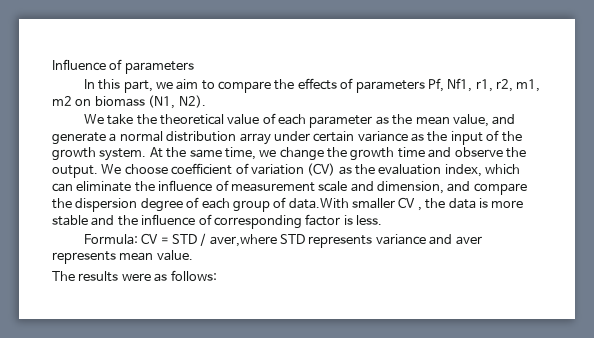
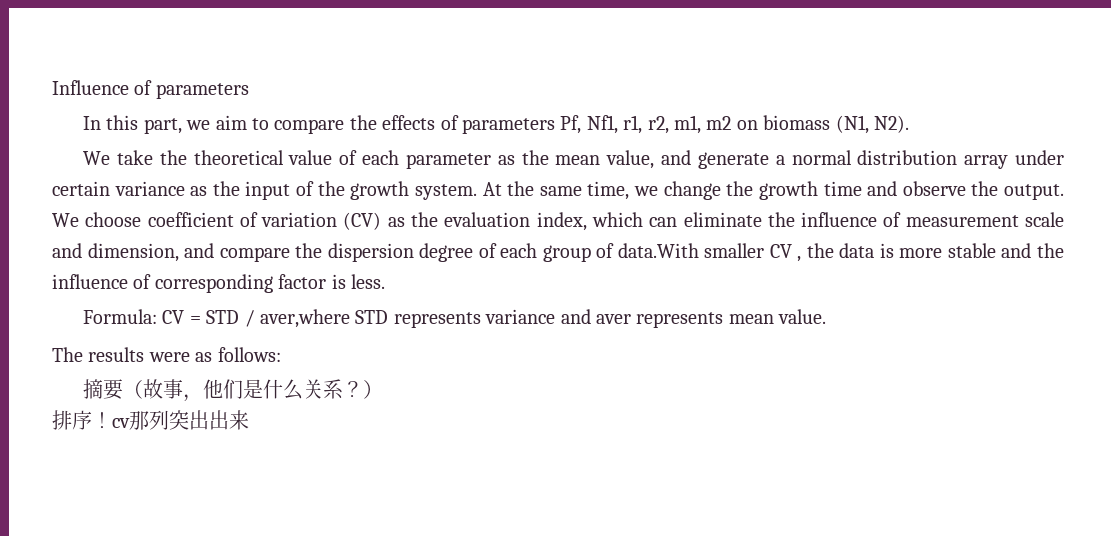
(217, 275) none -> [83,379,384,402] [52,410,249,430] // 摘要（故事，他们是什么关系？） // 排序！cv那列突出出来

